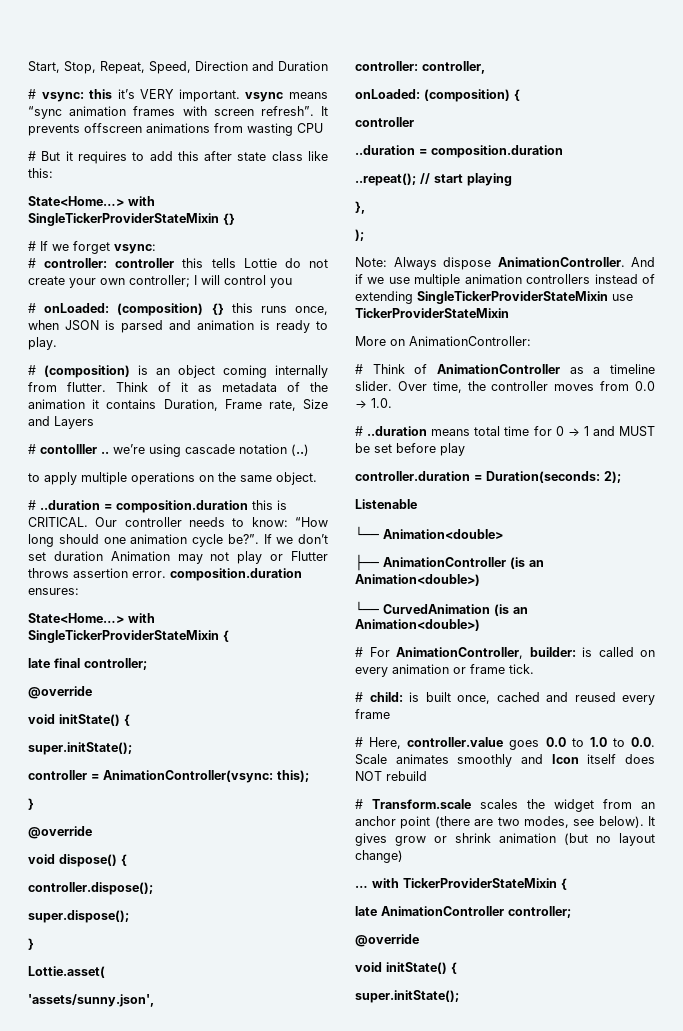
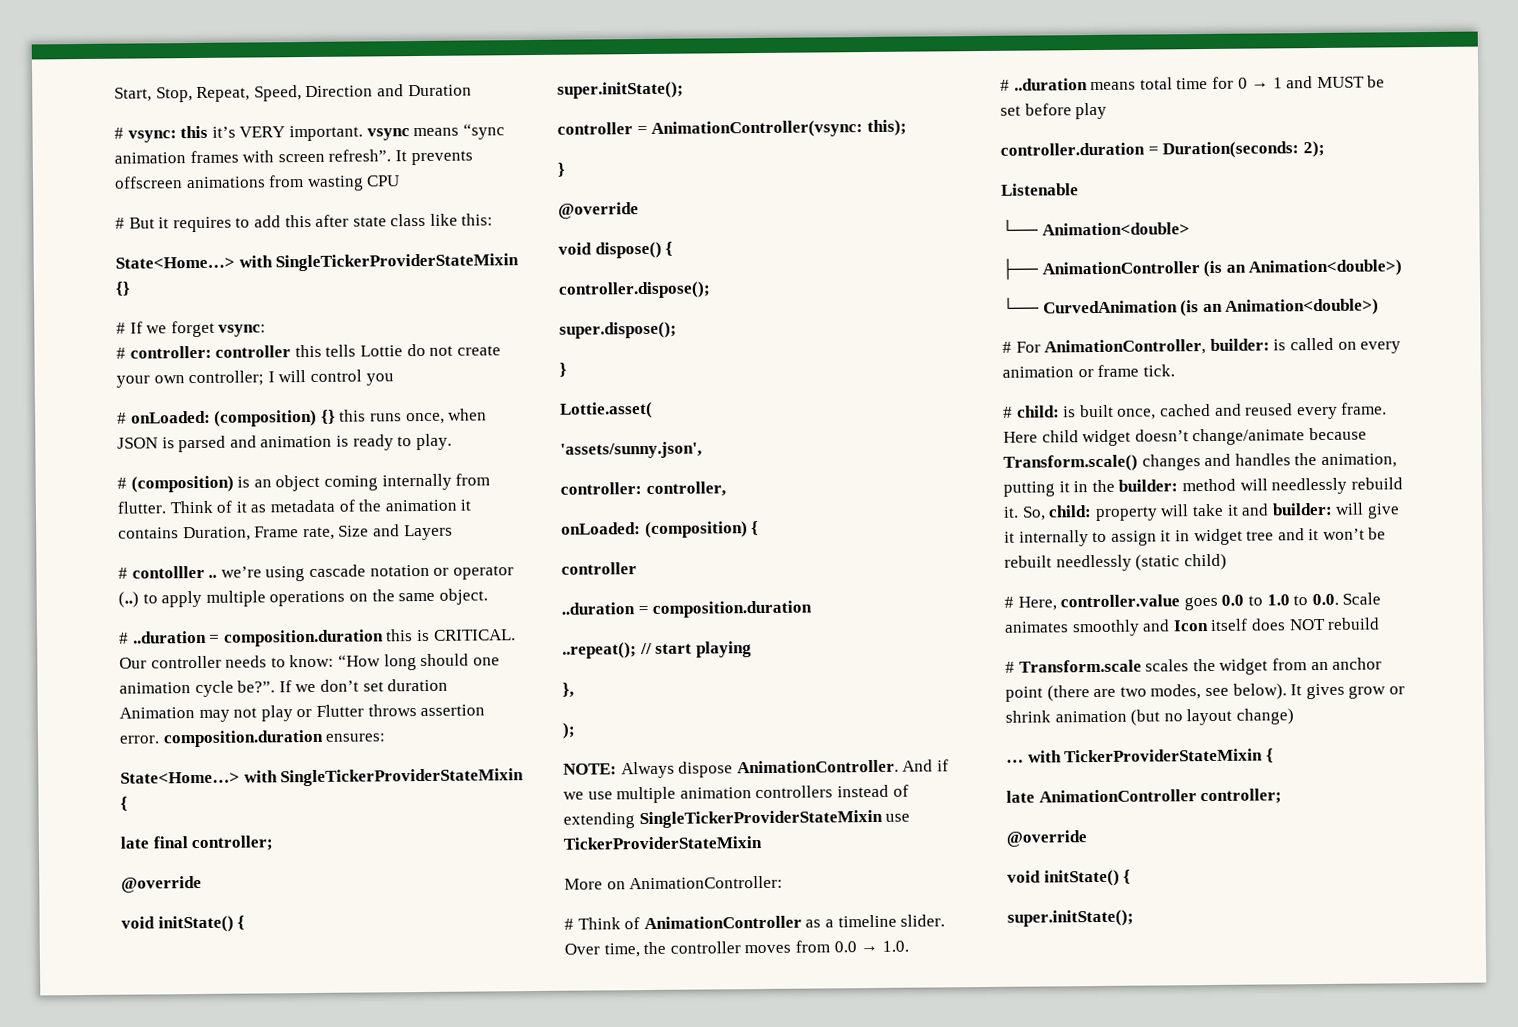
(287, 449) none -> [433,565,514,580] or operator
(309, 450) // -> (139, 599) none
[355,257,387,267] Note: -> [563,763,617,775] NOTE:
[355,709,390,719] frame -> [1341,402,1388,415] [1003,427,1367,447] [1003,453,1397,472] [1003,477,1403,497] [1003,502,1400,522] [1004,527,1387,547] [1004,553,1227,572] frame. Here child widget doesn’t change/animate because Transform.scale() changes and handles the animation, putting it in the builder: method will needlessly rebuild it. So, child: property will take it and builder: will give it internally to assign it in widget tree and it won’t be rebuilt needlessly (static child)

